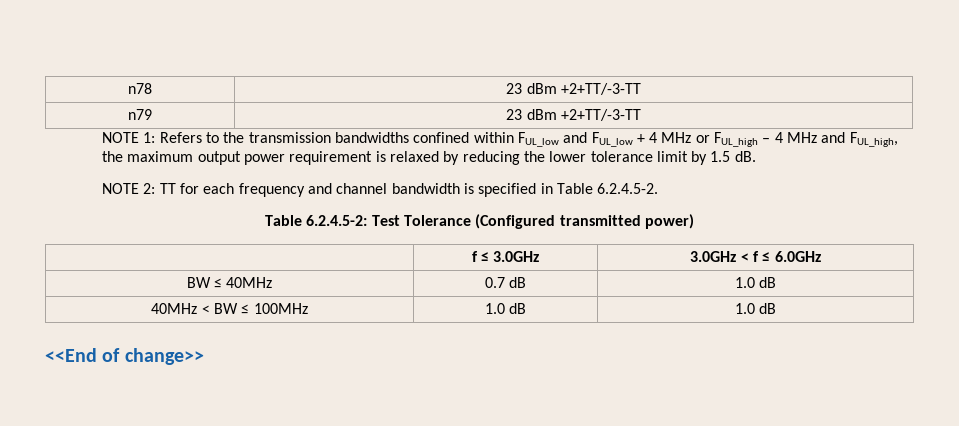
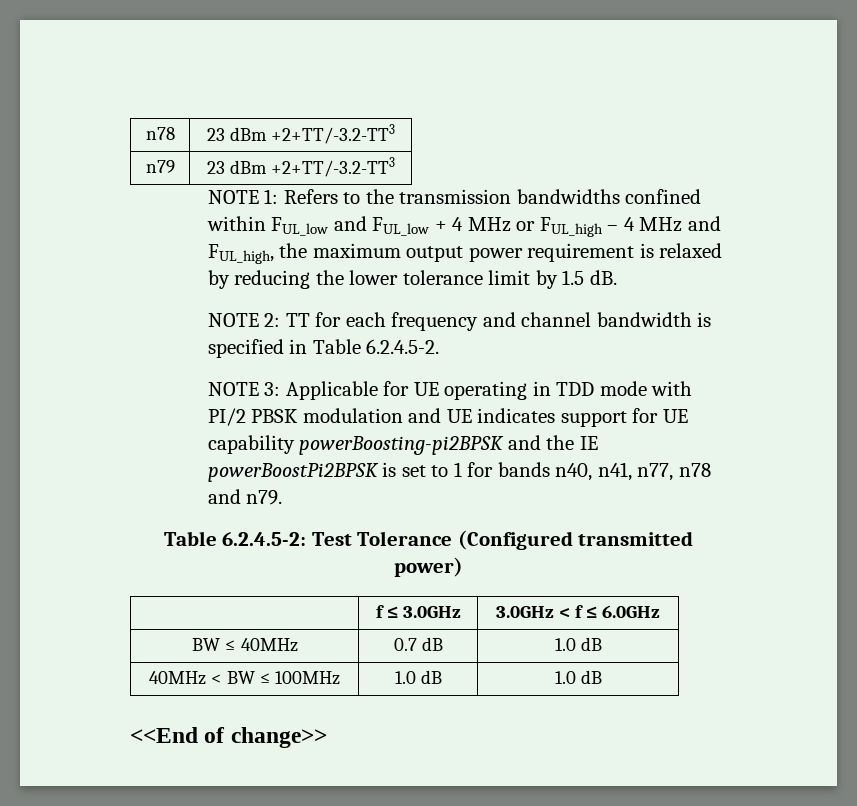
[560,83,641,95] +2+TT/-3-TT -> [270,124,395,144] +2+TT/-3.2-TT3
[560,109,641,121] +2+TT/-3-TT -> [270,157,395,177] +2+TT/-3.2-TT3
(659, 188) none -> [207,381,693,400] [207,408,688,427] [207,435,598,455] [207,462,711,482] [207,489,283,505] // NOTE 3: Applicable for UE operating in TDD mode with PI/2 PBSK modulation and UE indicates support for UE capability powerBoosting-pi2BPSK and the IE powerBoostPi2BPSK is set to 1 for bands n40, n41, n77, n78 and n79.

